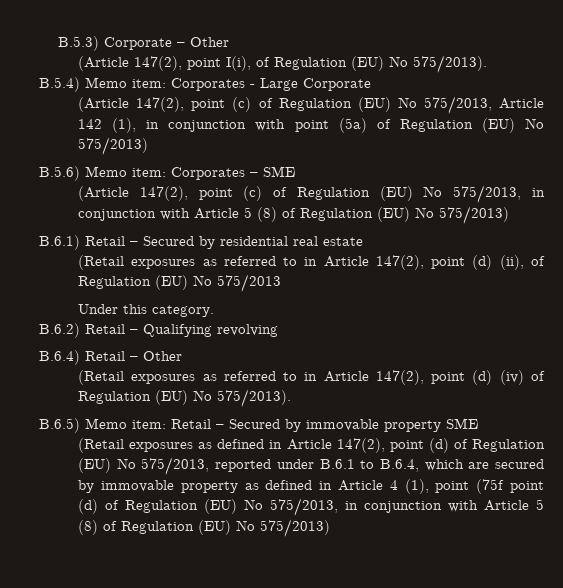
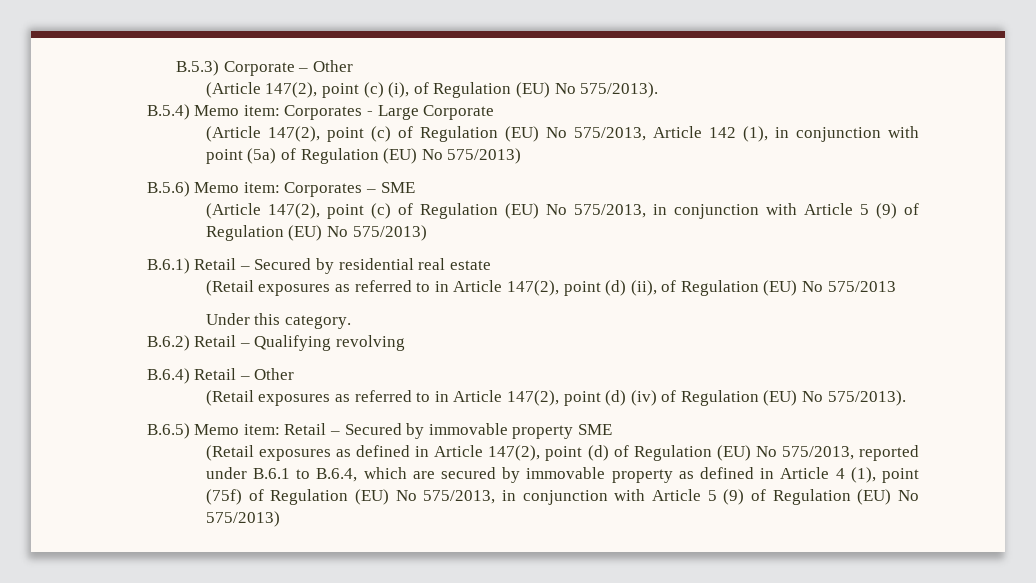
[226,56,252,71] I(i), -> [363,82,410,98] (c) (i),
[257,207,278,222] (8) -> [875,203,897,219] (9)
[476,479,544,494] [78,499,99,514] (75f point (d) -> [205,489,242,505] (75f)
[78,520,99,535] (8) -> [723,489,745,505] (9)

